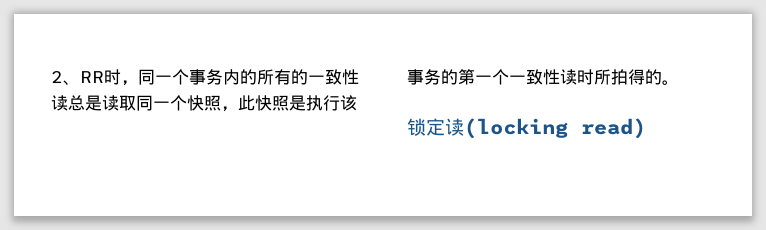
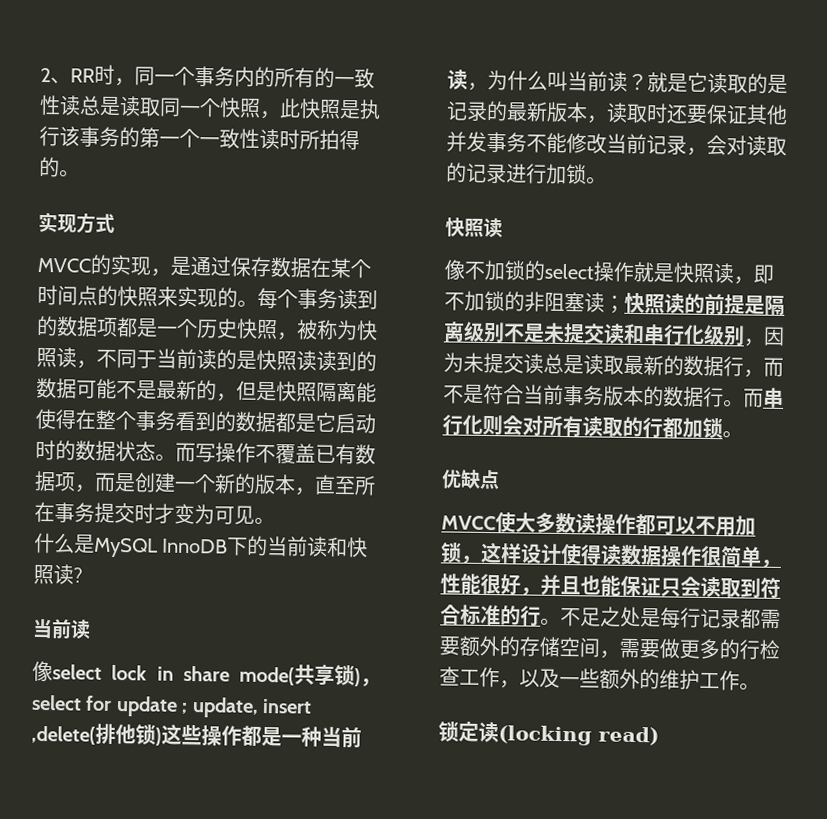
(679, 82) none -> [38,211,115,234] [37,254,372,279] [37,284,378,310] [36,315,378,341] [36,347,377,372] [36,377,377,403] [35,408,376,434] [35,439,376,465] [34,470,376,496] [34,501,275,526] [34,532,369,558] [33,564,83,585] [32,618,91,640] [32,660,381,687] [31,694,312,718] [31,723,362,749] [447,69,788,94] [446,100,788,125] [446,131,787,156] [446,162,607,185] [445,217,503,239] [444,259,774,285] [444,290,785,316] [443,321,785,347] [443,352,784,378] [443,383,784,408] [442,414,743,439] [441,469,500,490] [441,512,756,537] [440,541,782,568] [440,573,781,598] [440,604,781,629] [439,635,780,660] [439,666,760,691] // 实现方式 // MVCC的实现，是通过保存数据在某个时间点的快照来实现的。每个事务读到的数据项都是一个历史快照，被称为快照读，不同于当前读的是快照读读到的数据可能不是最新的，但是快照隔离能使得在整个事务看到的数据都是它启动时的数据状态。而写操作不覆盖已有数据项，而是创建一个新的版本，直至所在事务提交时才变为可见。 // 什么是MySQL InnoDB下的当前读和快照读? // 当前读 // 像select lock in share mode(共享锁)，select for update ; update, insert ,delete(排他锁)这些操作都是一种当前读，为什么叫当前读？就是它读取的是记录的最新版本，读取时还要保证其他并发事务不能修改当前记录，会对读取的记录进行加锁。 // 快照读 // 像不加锁的select操作就是快照读，即不加锁的非阻塞读；快照读的前提是隔离级别不是未提交读和串行化级别，因为未提交读总是读取最新的数据行，而不是符合当前事务版本的数据行。而串行化则会对所有读取的行都加锁。 // 优缺点 // MVCC使大多数读操作都可以不用加锁，这样设计使得读数据操作很简单，性能很好，并且也能保证只会读取到符合标准的行。不足之处是每行记录都需要额外的存储空间，需要做更多的行检查工作，以及一些额外的维护工作。

